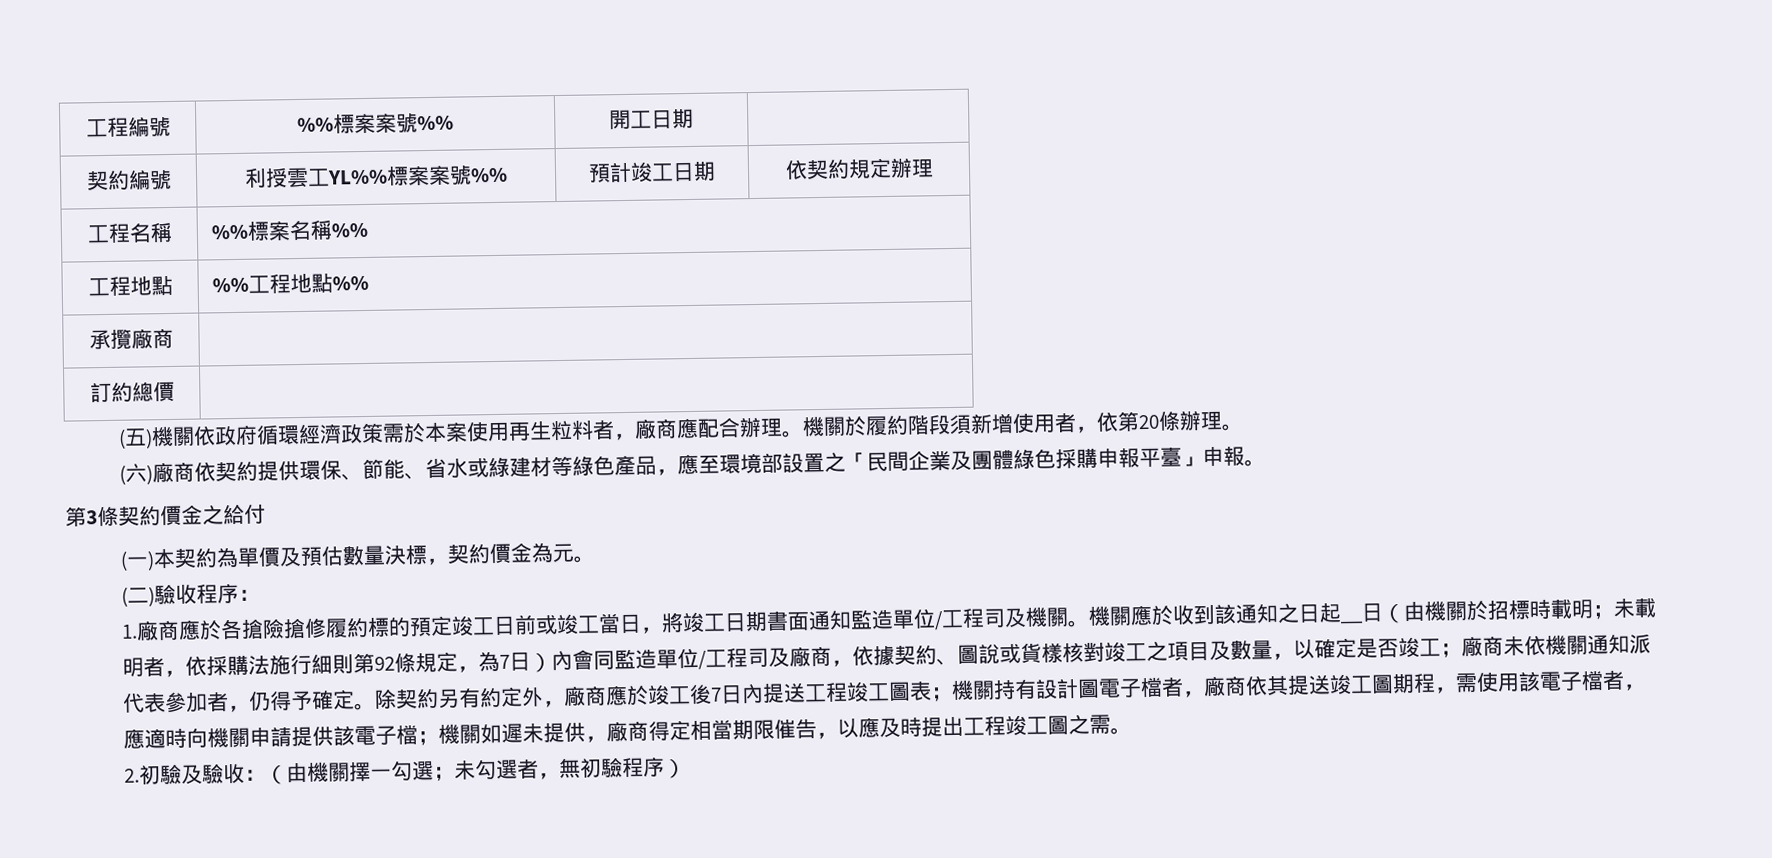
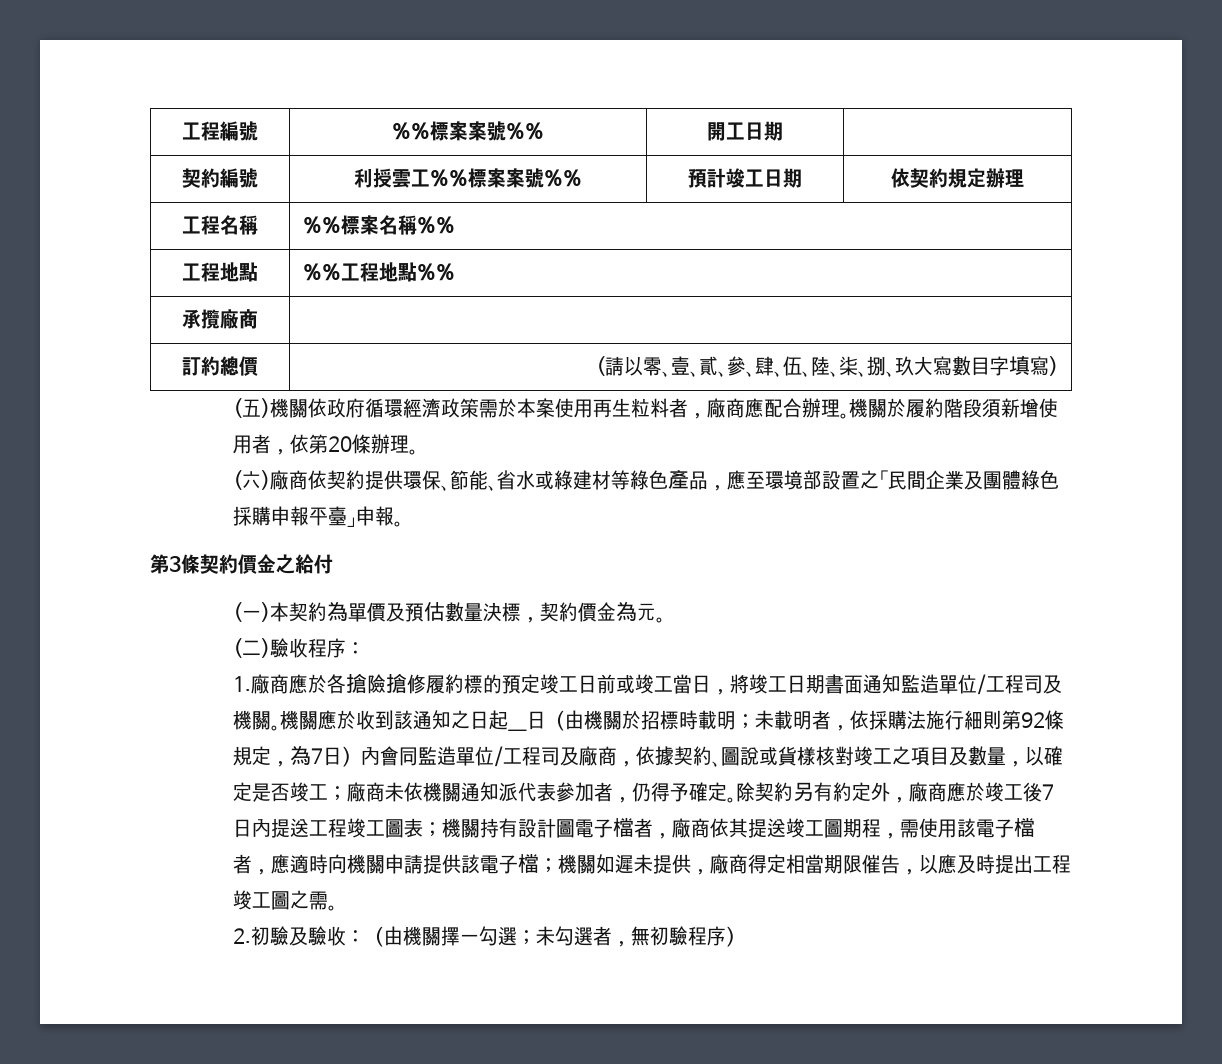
[327,169,388,185] YL%% -> [430,169,469,187] %%
(175, 392) none -> [596,355,1059,377] (請以零、壹、貳、參、肆、伍、陸、柒、捌、玖大寫數目字填寫)

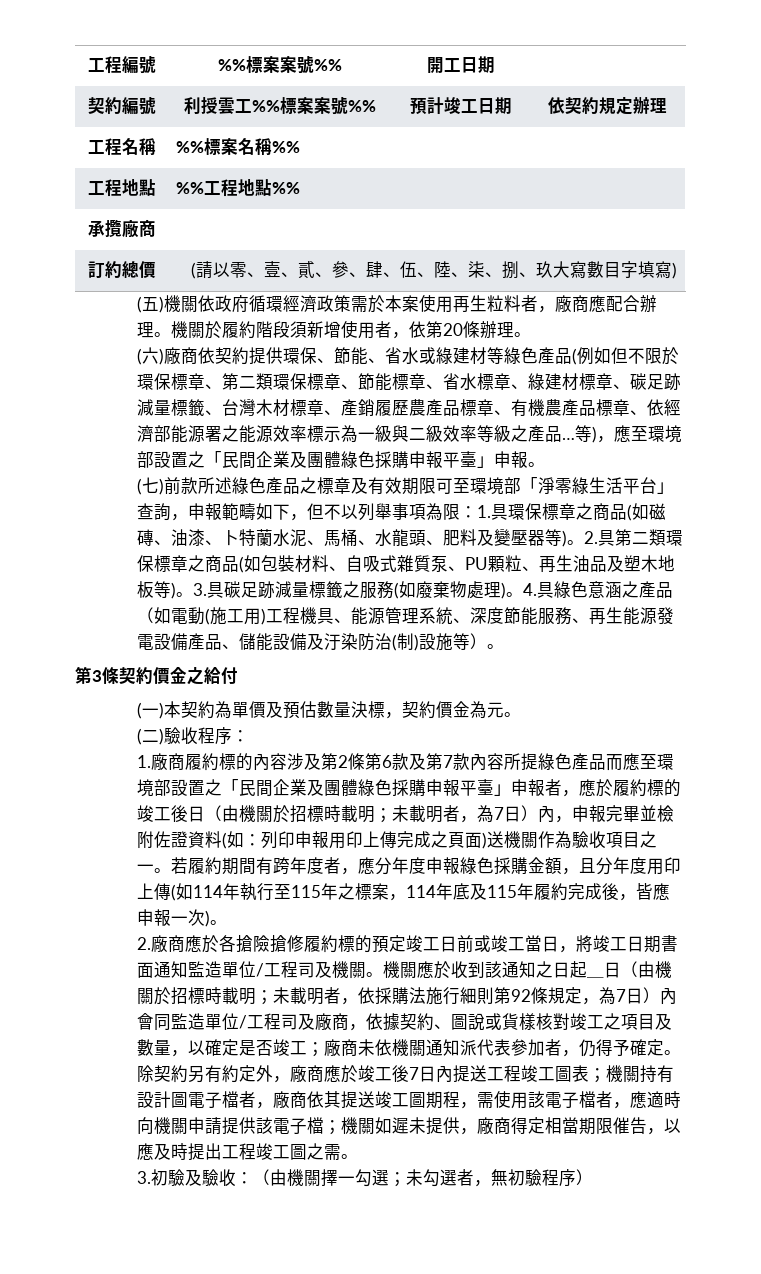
(708, 480) none -> [572,347,680,365] [137,373,682,391] [137,399,682,417] [137,425,598,443] (例如但不限於環保標章、第二類環保標章、節能標章、省水標章、綠建材標章、碳足跡減量標籤、台灣木材標章、產銷履歷農產品標章、有機農產品標章、依經濟部能源署之能源效率標示為一級與二級效率等級之產品…等)
(403, 524) none -> [137,477,675,495] [137,503,667,521] [137,528,684,547] [137,555,676,573] [137,581,674,599] [137,607,675,625] [137,633,505,651] // (七)前款所述綠色產品之標章及有效期限可至環境部「淨零綠生活平台」查詢，申報範疇如下，但不以列舉事項為限：1.具環保標章之商品(如磁磚、油漆、卜特蘭水泥、馬桶、水龍頭、肥料及變壓器等)。2.具第二類環保標章之商品(如包裝材料、自吸式雜質泵、PU顆粒、再生油品及塑木地板等)。3.具碳足跡減量標籤之服務(如廢棄物處理)。4.具綠色意涵之產品（如電動(施工用)工程機具、能源管理系統、深度節能服務、再生能源發電設備產品、儲能設備及汙染防治(制)設施等）。
(289, 684) none -> [185,753,675,771] [137,779,682,797] [137,805,675,823] [137,831,658,849] [137,857,682,875] [137,883,671,901] [137,909,228,927] [137,935,186,952] 履約標的內容涉及第2條第6款及第7款內容所提綠色產品而應至環境部設置之「民間企業及團體綠色採購申報平臺」申報者，應於履約標的竣工後日（由機關於招標時載明；未載明者，為7日）內，申報完畢並檢附佐證資料(如：列印申報用印上傳完成之頁面)送機關作為驗收項目之一。若履約期間有跨年度者，應分年度申報綠色採購金額，且分年度用印上傳(如114年執行至115年之標案，114年底及115年履約完成後，皆應申報一次)。 // 2.廠商
[232,928,251,944] 2. -> [137,1171,152,1184] 3.

